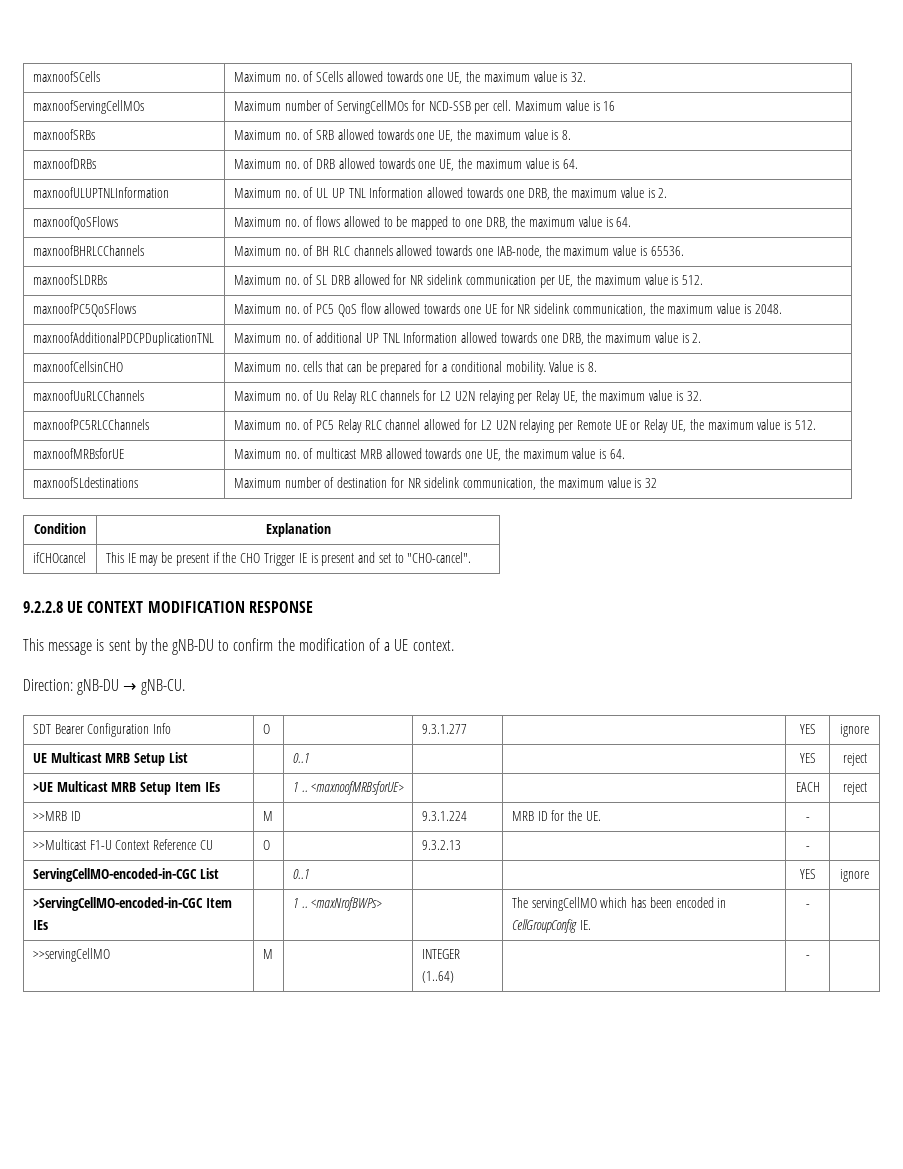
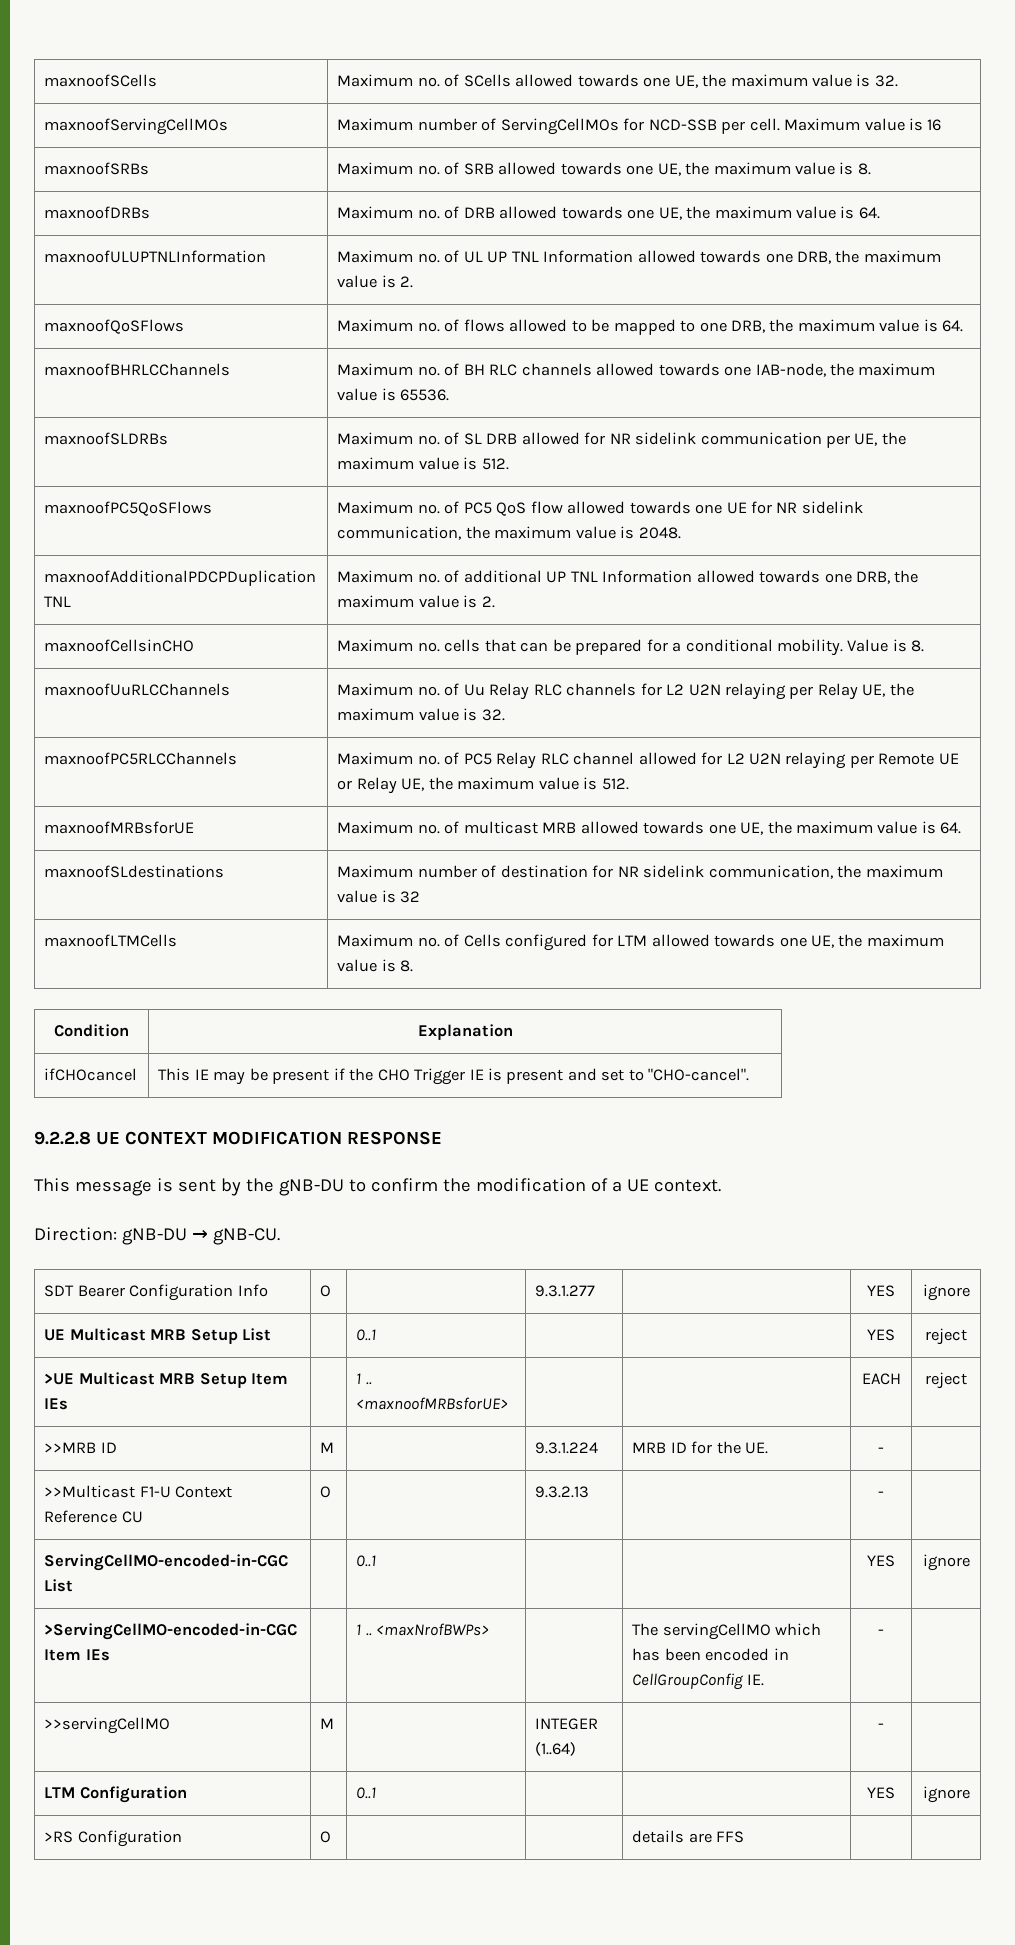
(658, 483) none -> [44,934,178,947] [337,934,944,951] [337,959,414,972] // maxnoofLTMCells | Maximum no. of Cells configured for LTM allowed towards one UE, the maximum value is 8.
(810, 957) none -> [44,1786,187,1803] [356,1787,377,1799] [867,1787,895,1799] [922,1786,970,1803] [44,1830,182,1847] [320,1831,332,1843] [632,1830,745,1843] // LTM Configuration | | 0..1 | | | YES | ignore // >RS Configuration | O | | | details are FFS | |

